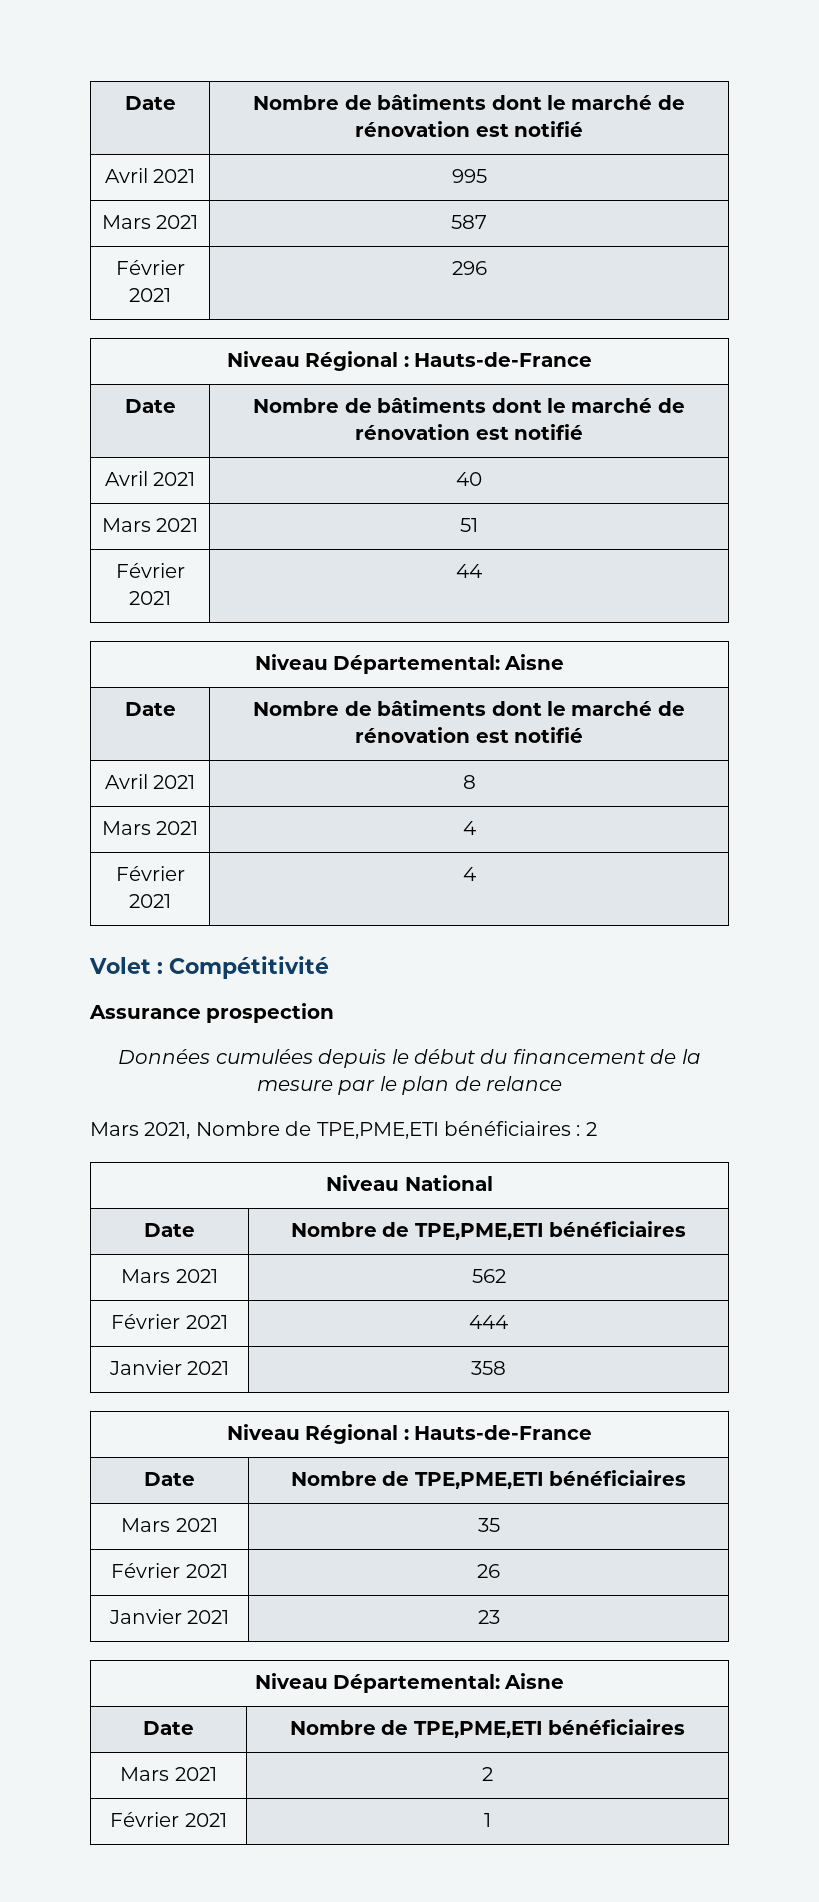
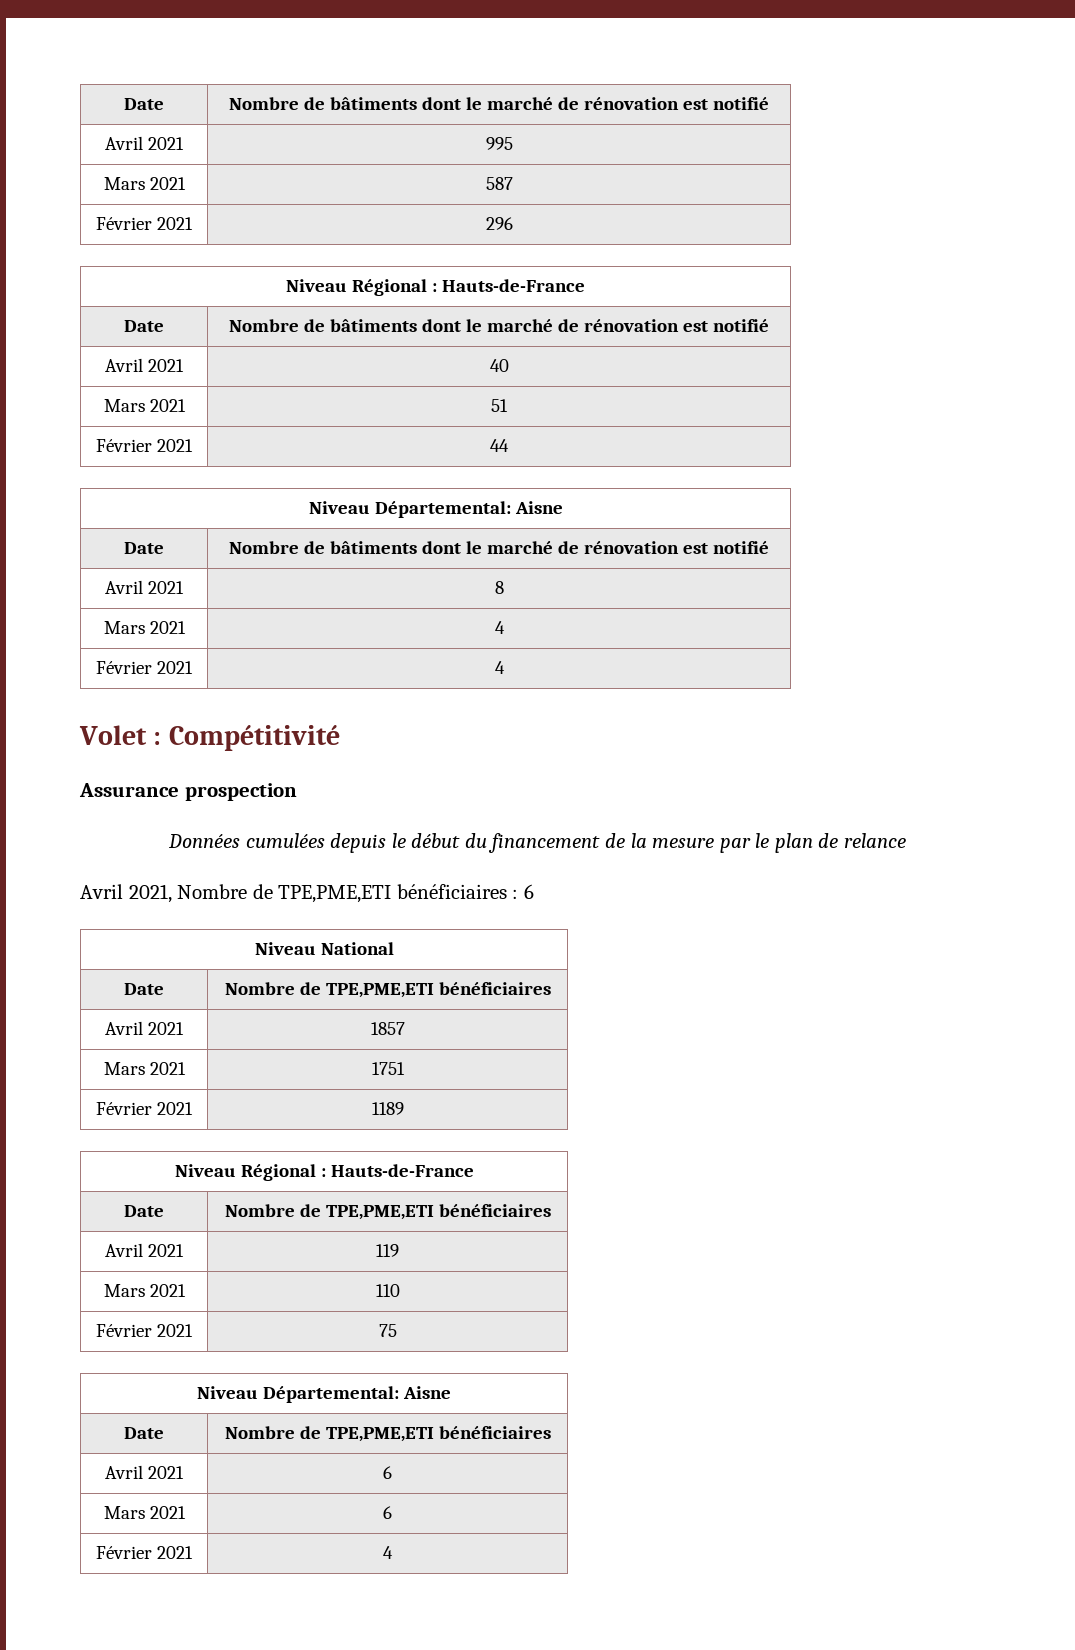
[90,1122,139,1136] Mars -> [80,884,123,899] Avril
[585,1122,597,1136] 2 -> [523,884,534,899] 6
[121,1269,218,1283] [471,1269,506,1283] [111,1314,228,1329] [469,1315,508,1329] [108,1360,230,1375] [471,1361,506,1375] // Mars 2021 | 562 // Février 2021 | 444 // Janvier 2021 | 358 -> [105,1021,184,1035] [370,1022,405,1035] [103,1062,186,1075] [371,1062,405,1075] [96,1102,193,1115] [371,1102,404,1115] // Avril 2021 | 1857 // Mars 2021 | 1751 // Février 2021 | 1189
[121,1518,218,1532] [477,1518,500,1532] [111,1563,228,1578] [477,1564,500,1578] [108,1609,230,1624] [477,1610,500,1624] // Mars 2021 | 35 // Février 2021 | 26 // Janvier 2021 | 23 -> [105,1243,184,1257] [376,1244,400,1257] [103,1284,186,1297] [375,1284,400,1297] [96,1324,193,1337] [378,1324,397,1337] // Avril 2021 | 119 // Mars 2021 | 110 // Février 2021 | 75
[120,1767,217,1781] [482,1767,493,1781] [110,1812,227,1827] [484,1813,491,1827] // Mars 2021 | 2 // Février 2021 | 1 -> [105,1465,184,1479] [383,1466,393,1479] [103,1506,186,1519] [383,1506,393,1519] [96,1546,193,1559] [383,1546,394,1559] // Avril 2021 | 6 // Mars 2021 | 6 // Février 2021 | 4

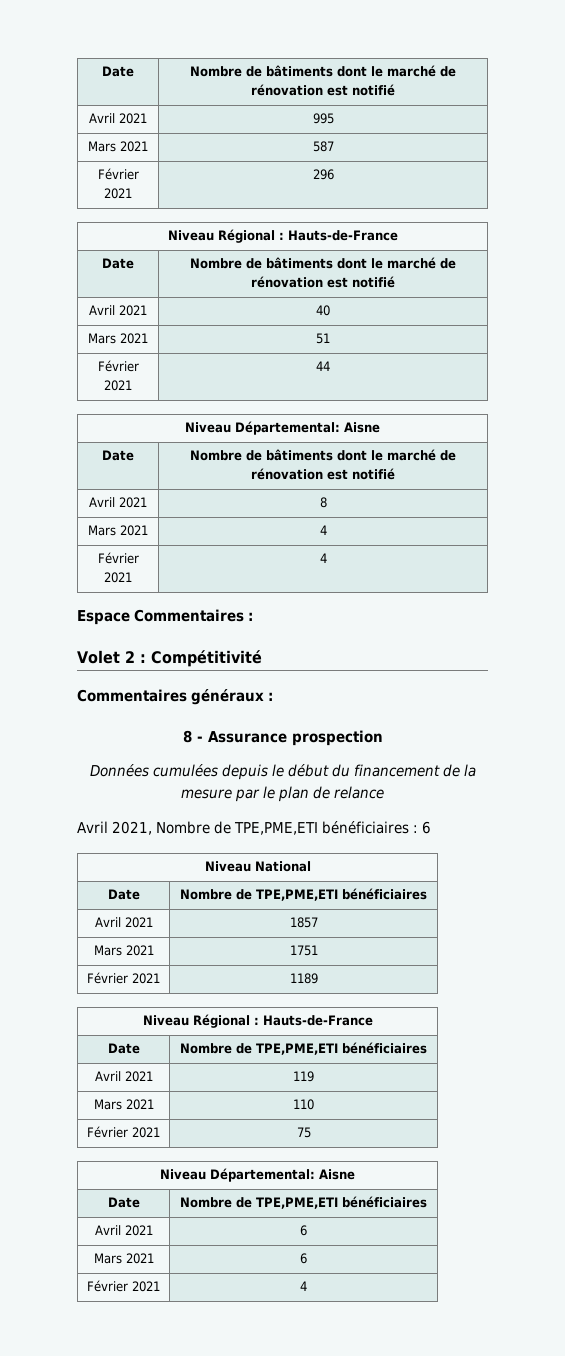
(505, 667) none -> [77,609,253,625] // Espace Commentaires :
(147, 735) none -> [124,651,135,663] 2
(340, 738) none -> [77,689,273,705] [182,730,203,743] Commentaires généraux : // 8 -

